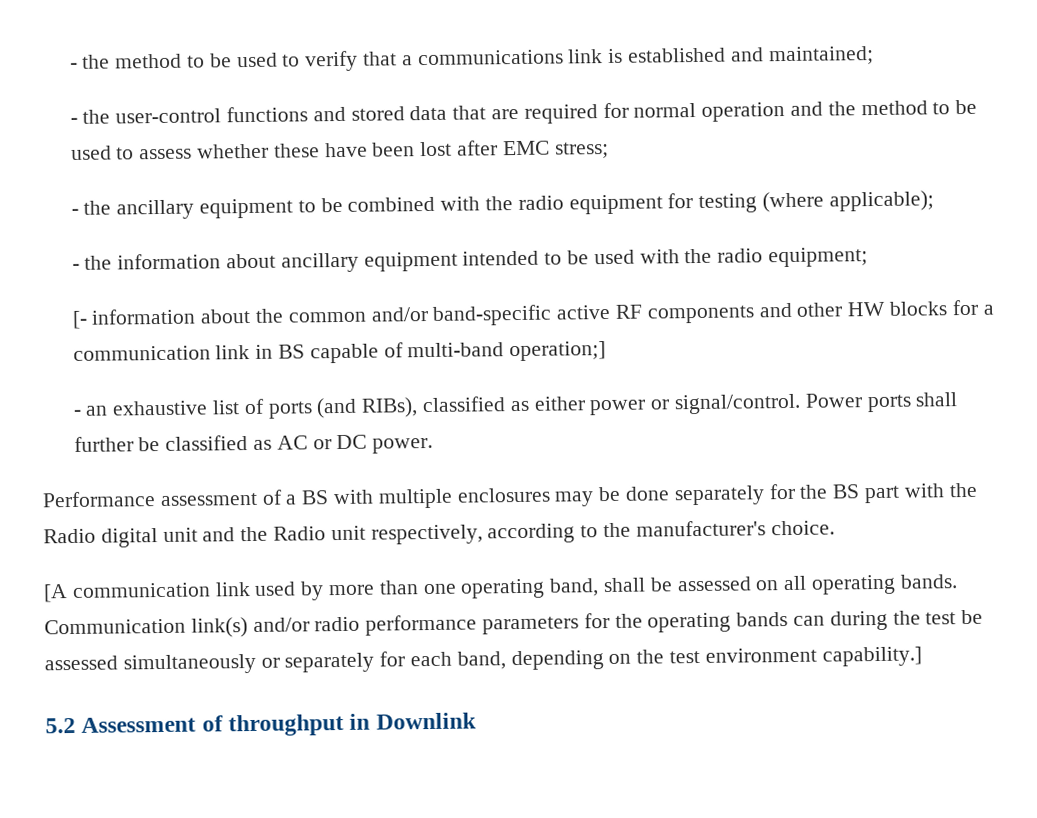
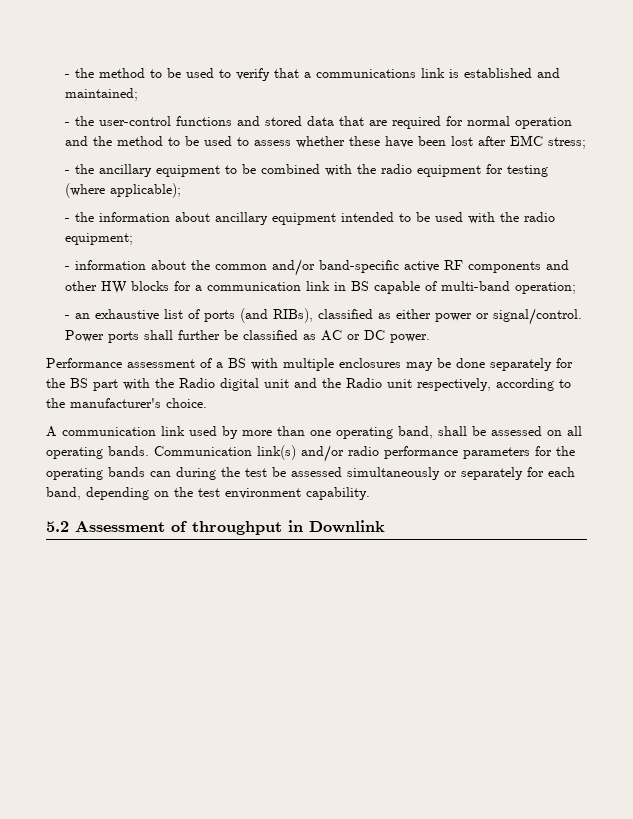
[71,310,88,329] [- -> [65,266,71,270] -
[509,341,607,362] operation;] -> [515,282,577,294] operation;
[43,584,68,603] [A -> [46,426,57,437] A
[821,646,922,667] capability.] -> [306,487,370,500] capability.

